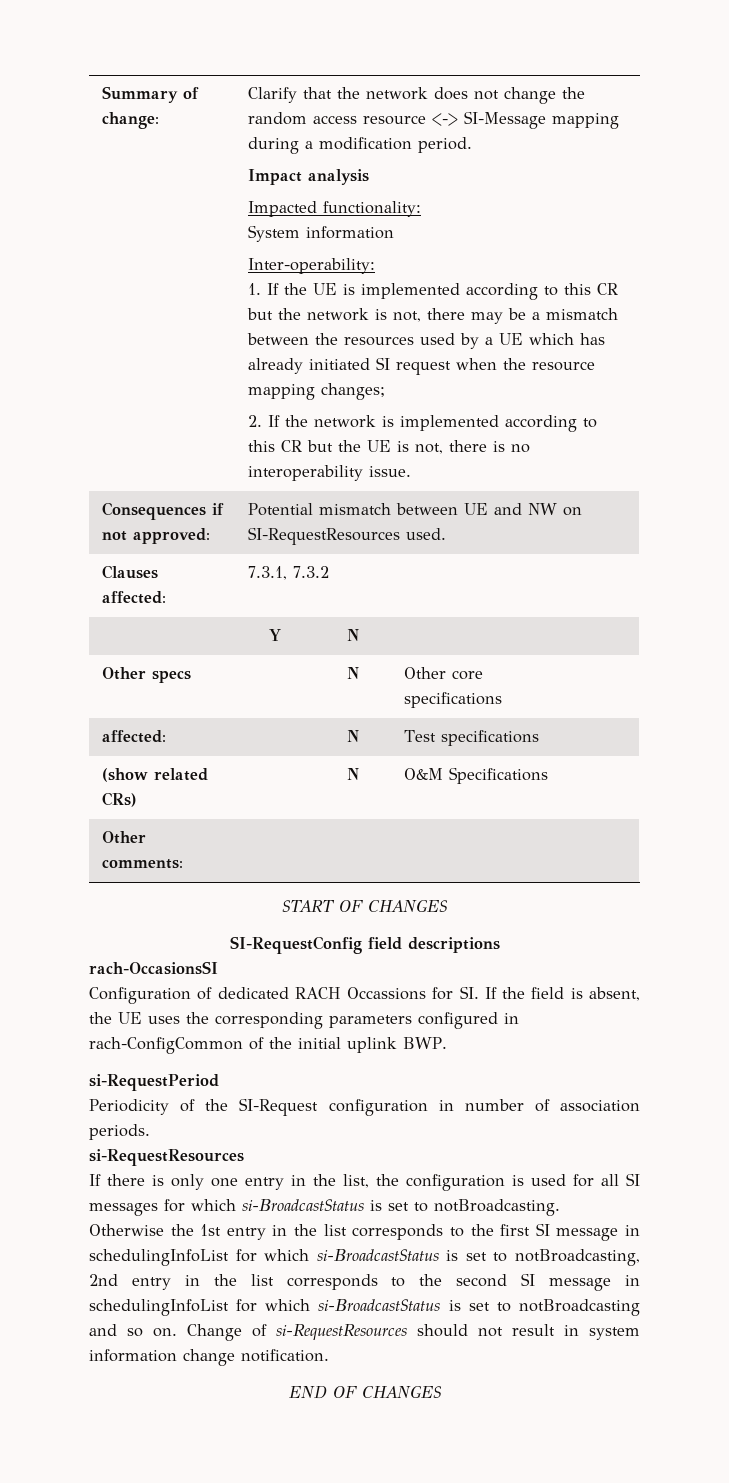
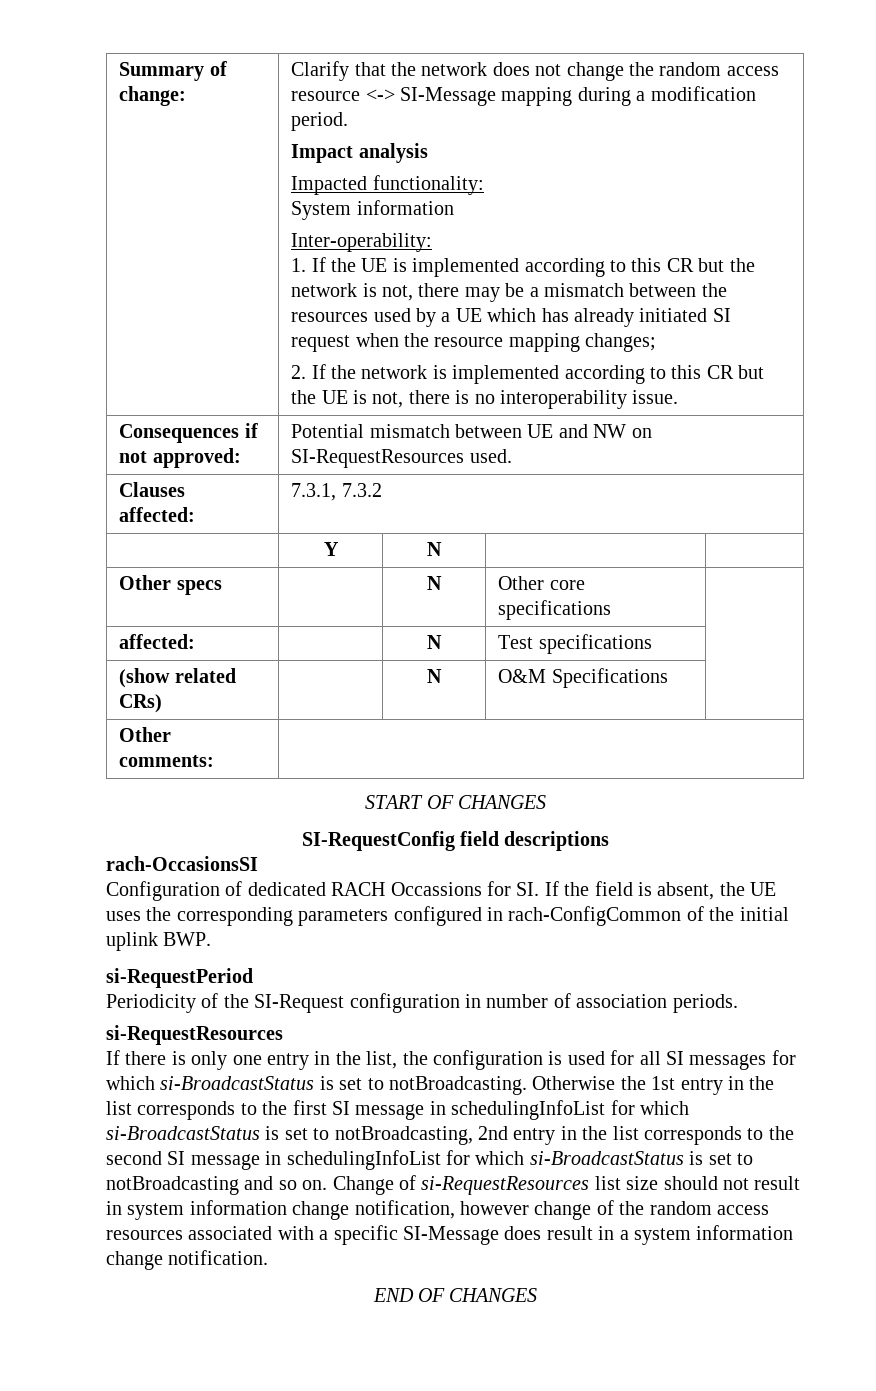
(407, 1332) none -> [594,1176,659,1190] list size
(235, 1357) none -> [354,1200,769,1220] [106,1225,794,1245] [106,1251,163,1270] notification, however change of the random access resources associated with a specific SI-Message does result in a system information change

